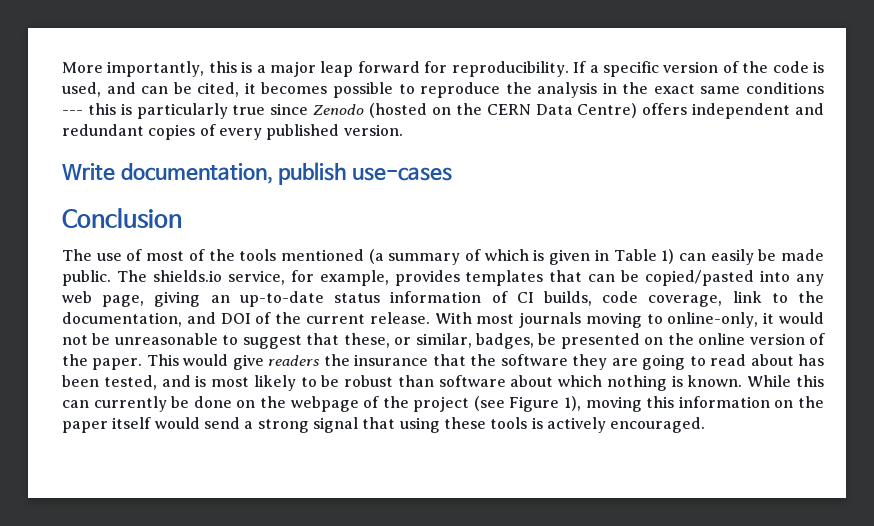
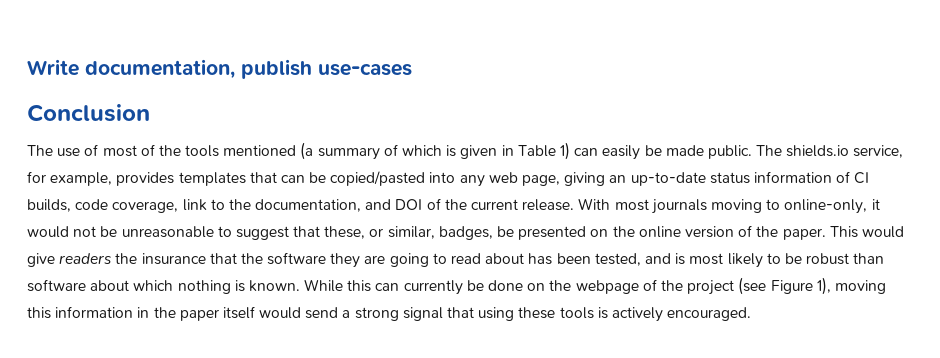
[62,61,824,77] [62,82,824,98] [62,103,825,119] [62,124,403,140] More importantly, this is a major leap forward for reproducibility. If a specific version of the code is used, and can be cited, it becomes possible to reproduce the analysis in the exact same conditions --- this is particularly true since Zenodo (hosted on the CERN Data Centre) offers independent and redundant copies of every published version. // -> (27, 67) none
[774,400,794,408] on -> [137,307,150,318] in

